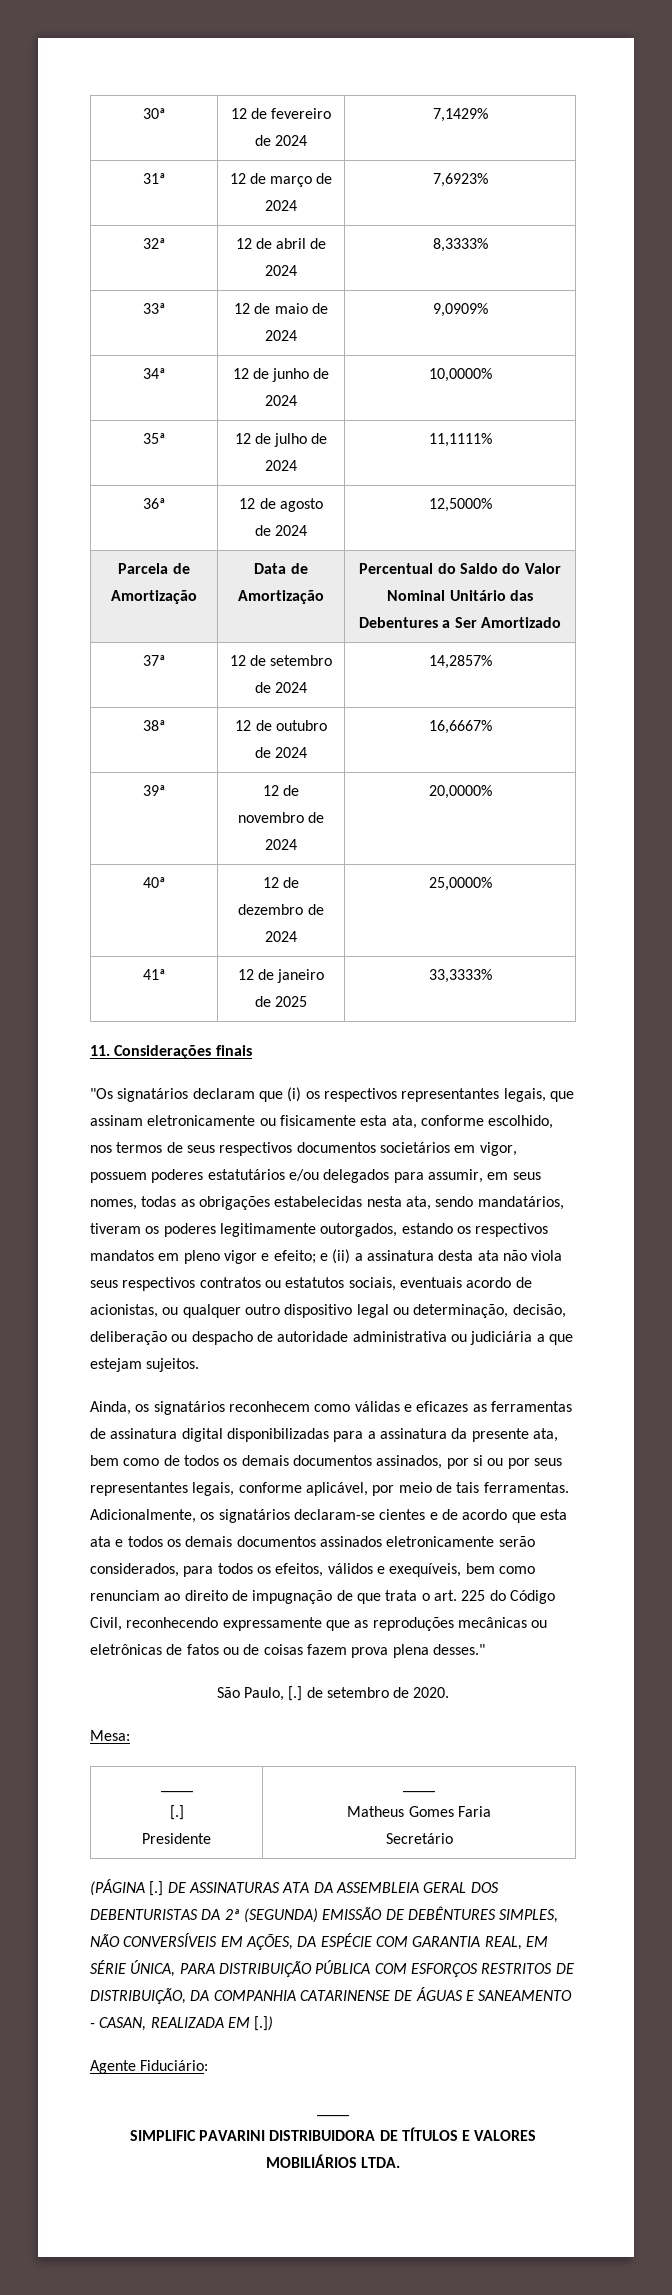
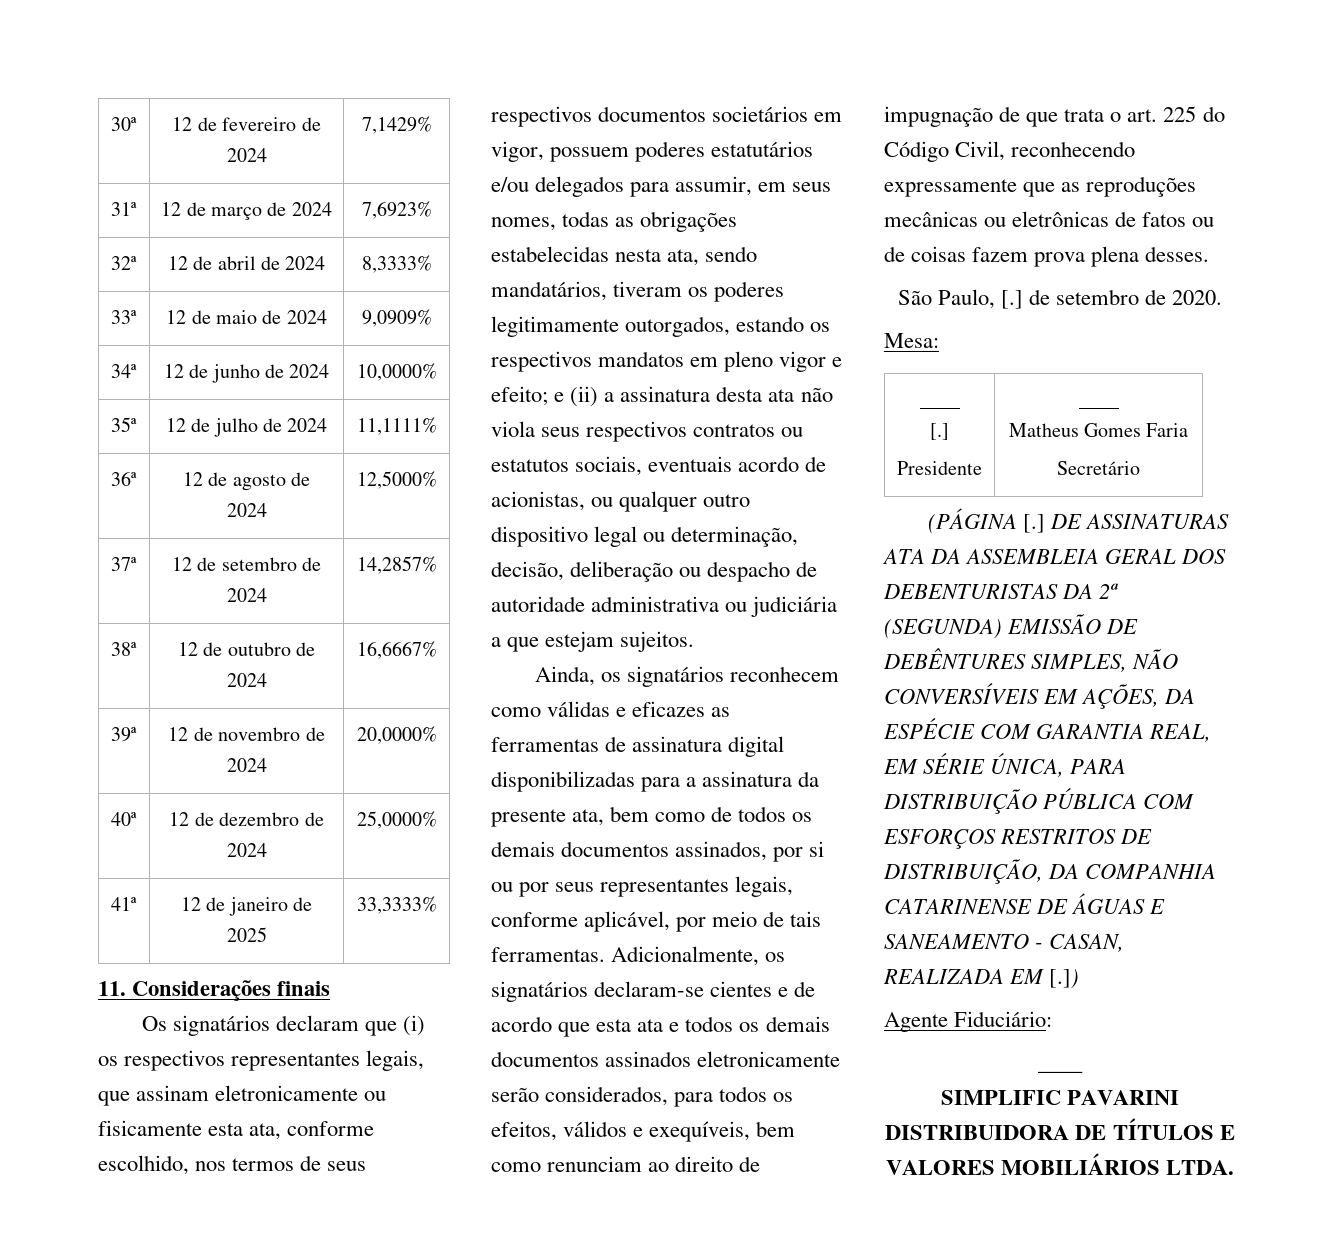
[118,563,190,574] [111,590,197,604] [254,563,308,574] [238,590,324,604] [359,563,561,574] [387,590,533,601] [359,617,561,628] // Parcela de Amortização | Data de Amortização | Percentual do Saldo do Valor Nominal Unitário das Debentures a Ser Amortizado -> (437, 480) none
[90,1088,113,1099] "Os -> [141,1016,167,1031] Os
[432,1644,485,1655] desses." -> [1145,246,1210,262] desses.

